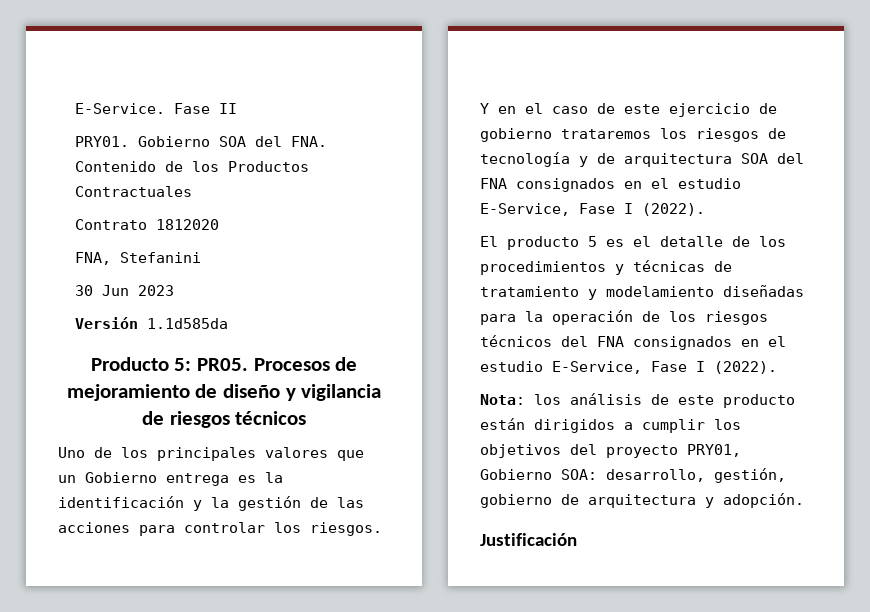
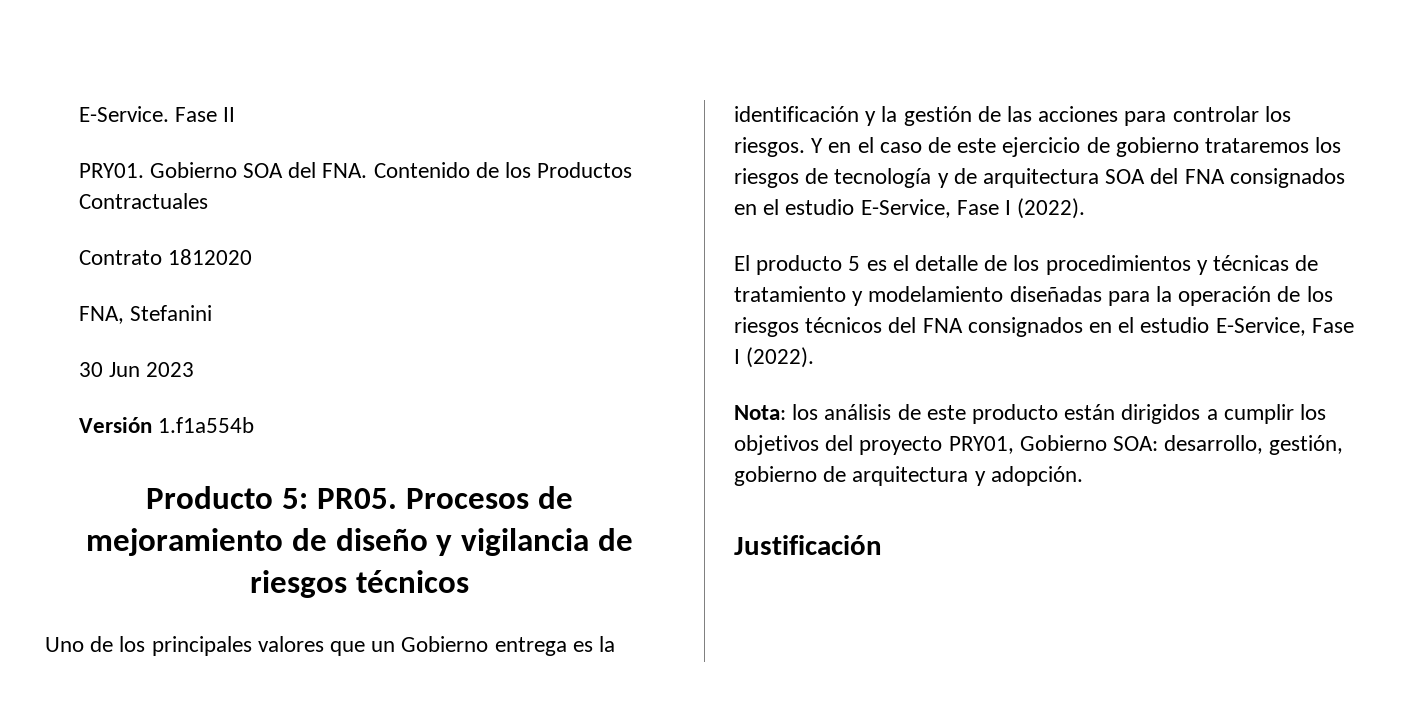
[147,318,229,329] 1.1d585da -> [157,417,254,433] 1.f1a554b

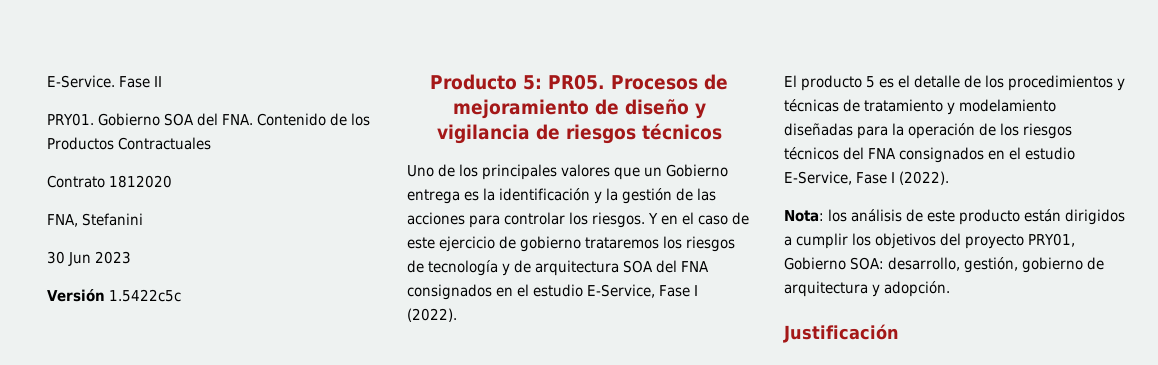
[157,417,254,433] 1.f1a554b -> [108,289,181,302] 1.5422c5c

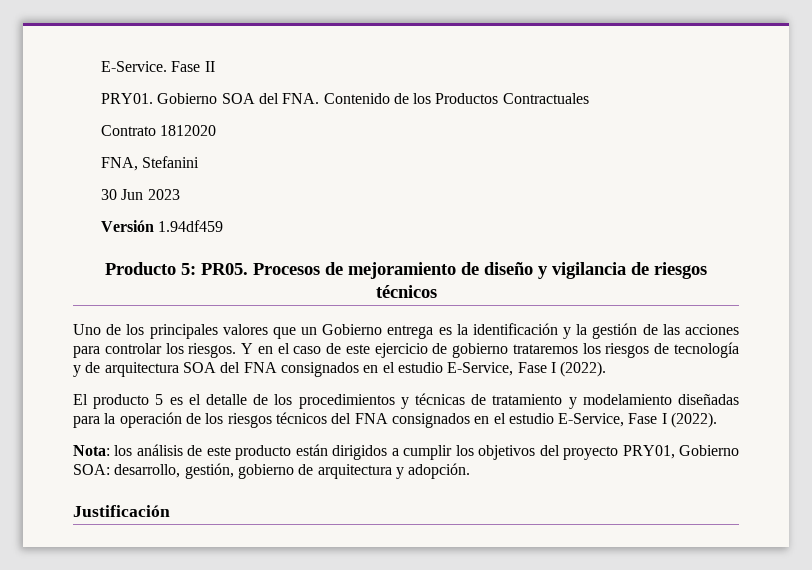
[108,289,181,302] 1.5422c5c -> [158,220,224,232] 1.94df459

